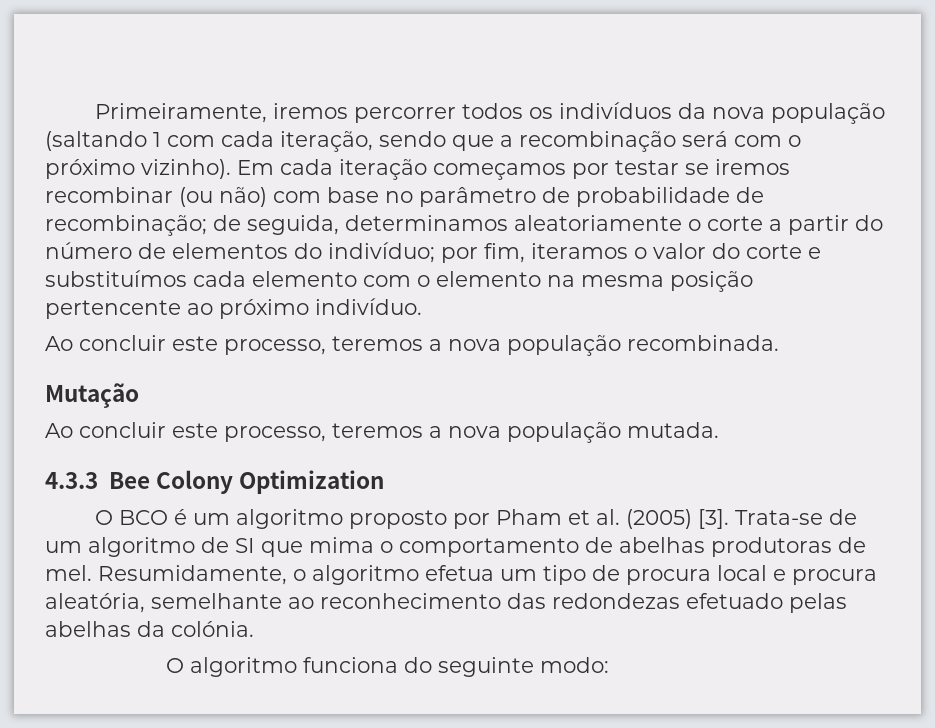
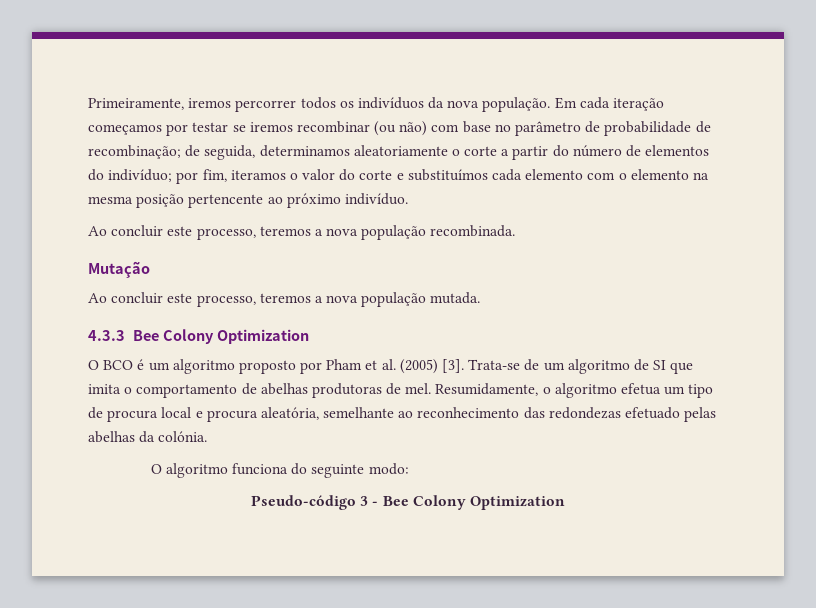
[770,103,885,124] [45,131,801,152] [45,159,231,179] população (saltando 1 com cada iteração, sendo que a recombinação será com o próximo vizinho). -> [482,97,551,112] população.
[309,537,374,553] mima -> [88,384,121,394] imita
(610, 665) none -> [251,495,565,510] // Pseudo-código 3 - Bee Colony Optimization

